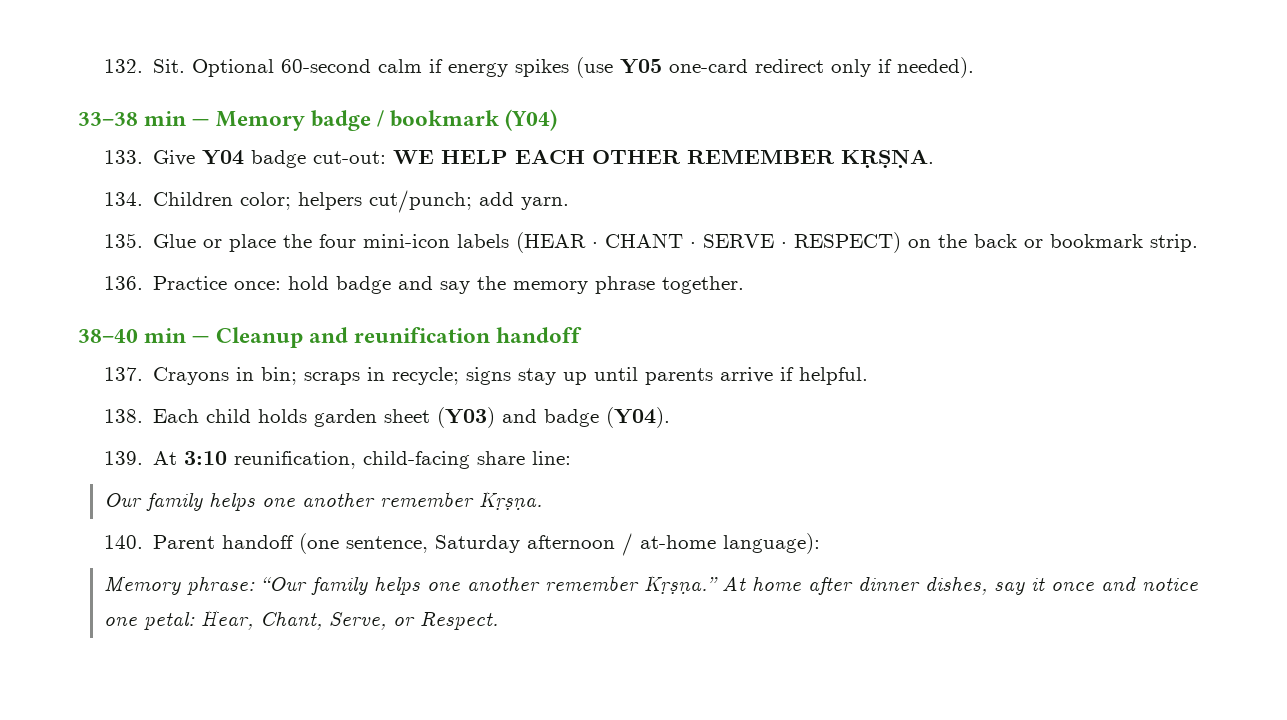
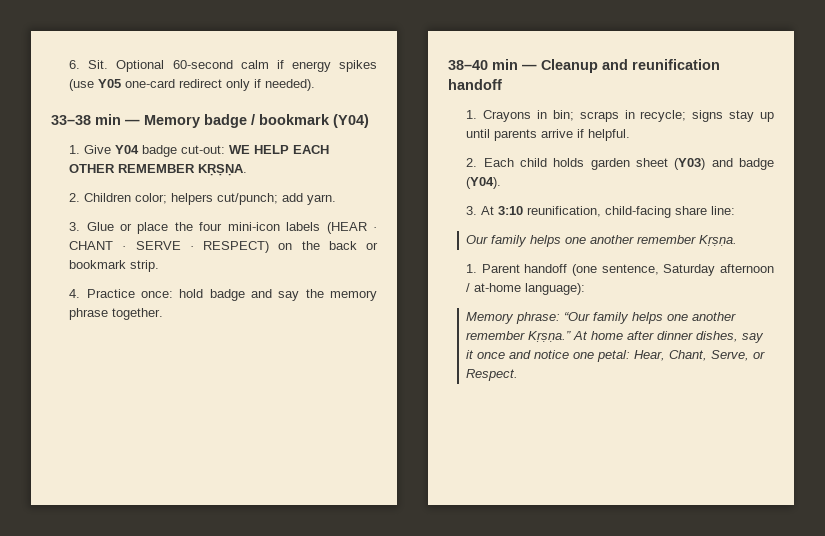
[104,59,144,73] 132. -> [69,60,81,69] 6.
[104,150,144,164] 133. -> [69,145,81,154] 1.
[104,192,144,206] 134. -> [69,193,81,202] 2.
[104,233,144,248] 135. -> [69,222,81,231] 3.
[104,276,144,290] 136. -> [69,289,81,298] 4.
[104,367,144,381] 137. -> [466,110,478,119] 1.
[104,409,144,423] 138. -> [466,158,478,167] 2.
[104,451,144,465] 139. -> [466,206,478,215] 3.
[104,535,144,549] 140. -> [466,264,478,273] 1.

